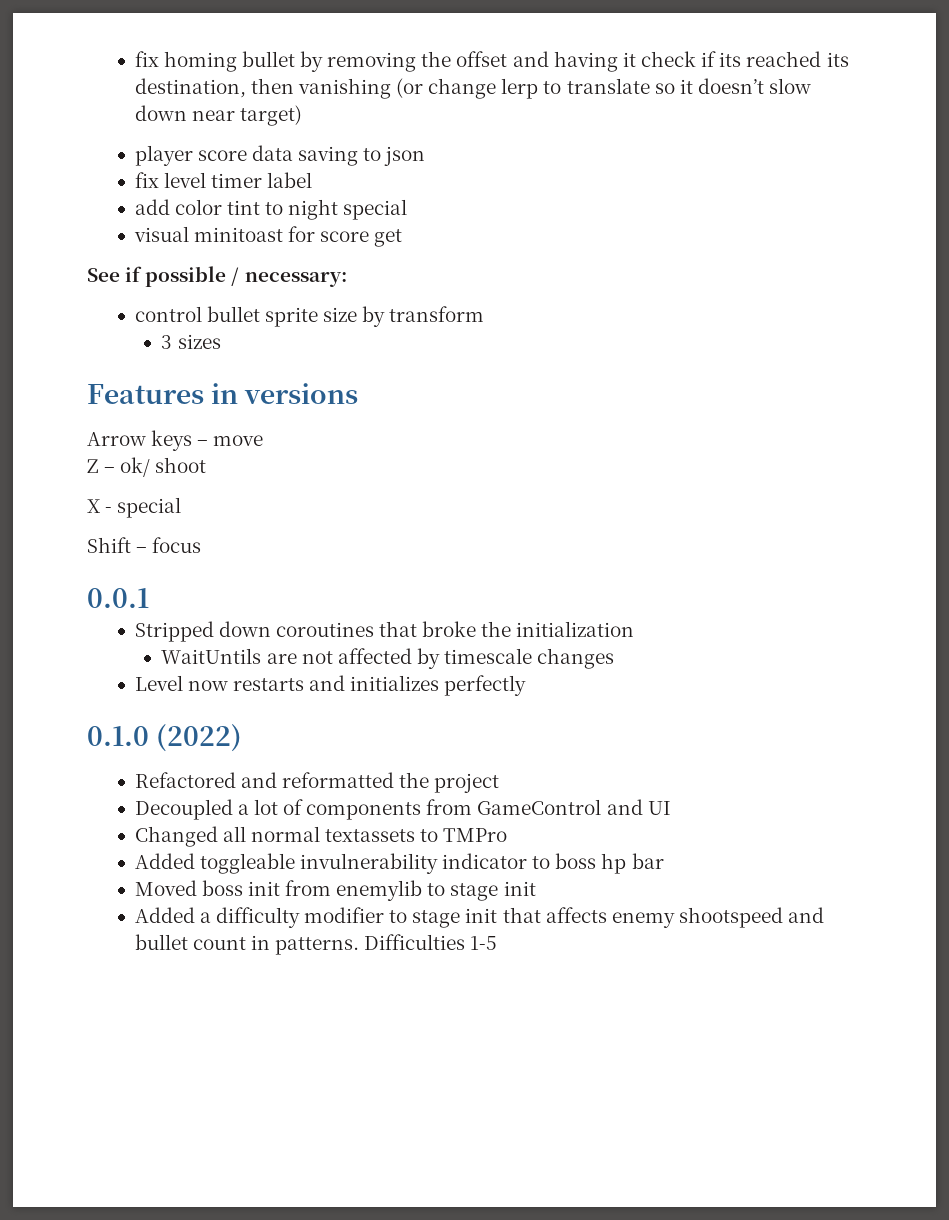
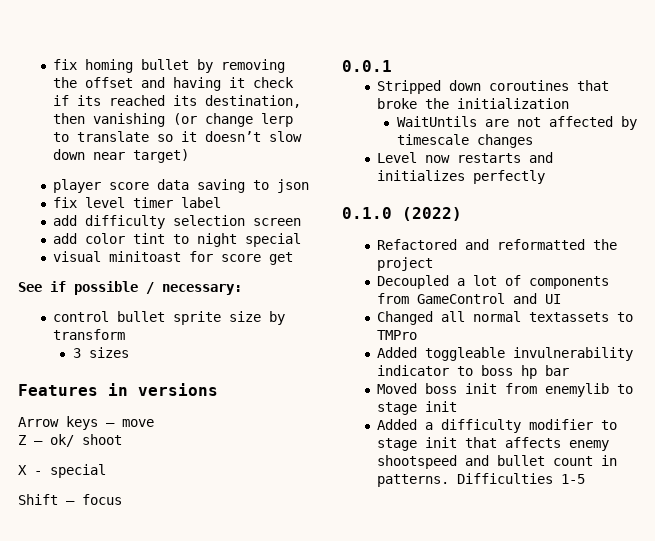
(313, 180) none -> [52,215,301,229] // add difficulty selection screen

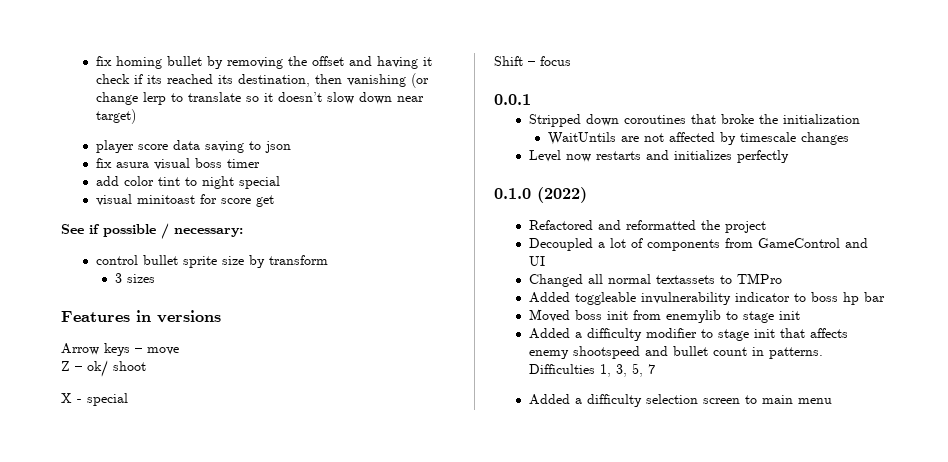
[84,197,221,208] [52,215,301,229] level timer label // add difficulty selection screen -> [115,158,260,170] asura visual boss timer
[560,474,585,484] 1-5 -> [599,363,655,377] [528,394,832,407] 1, 3, 5, 7 // Added a difficulty selection screen to main menu

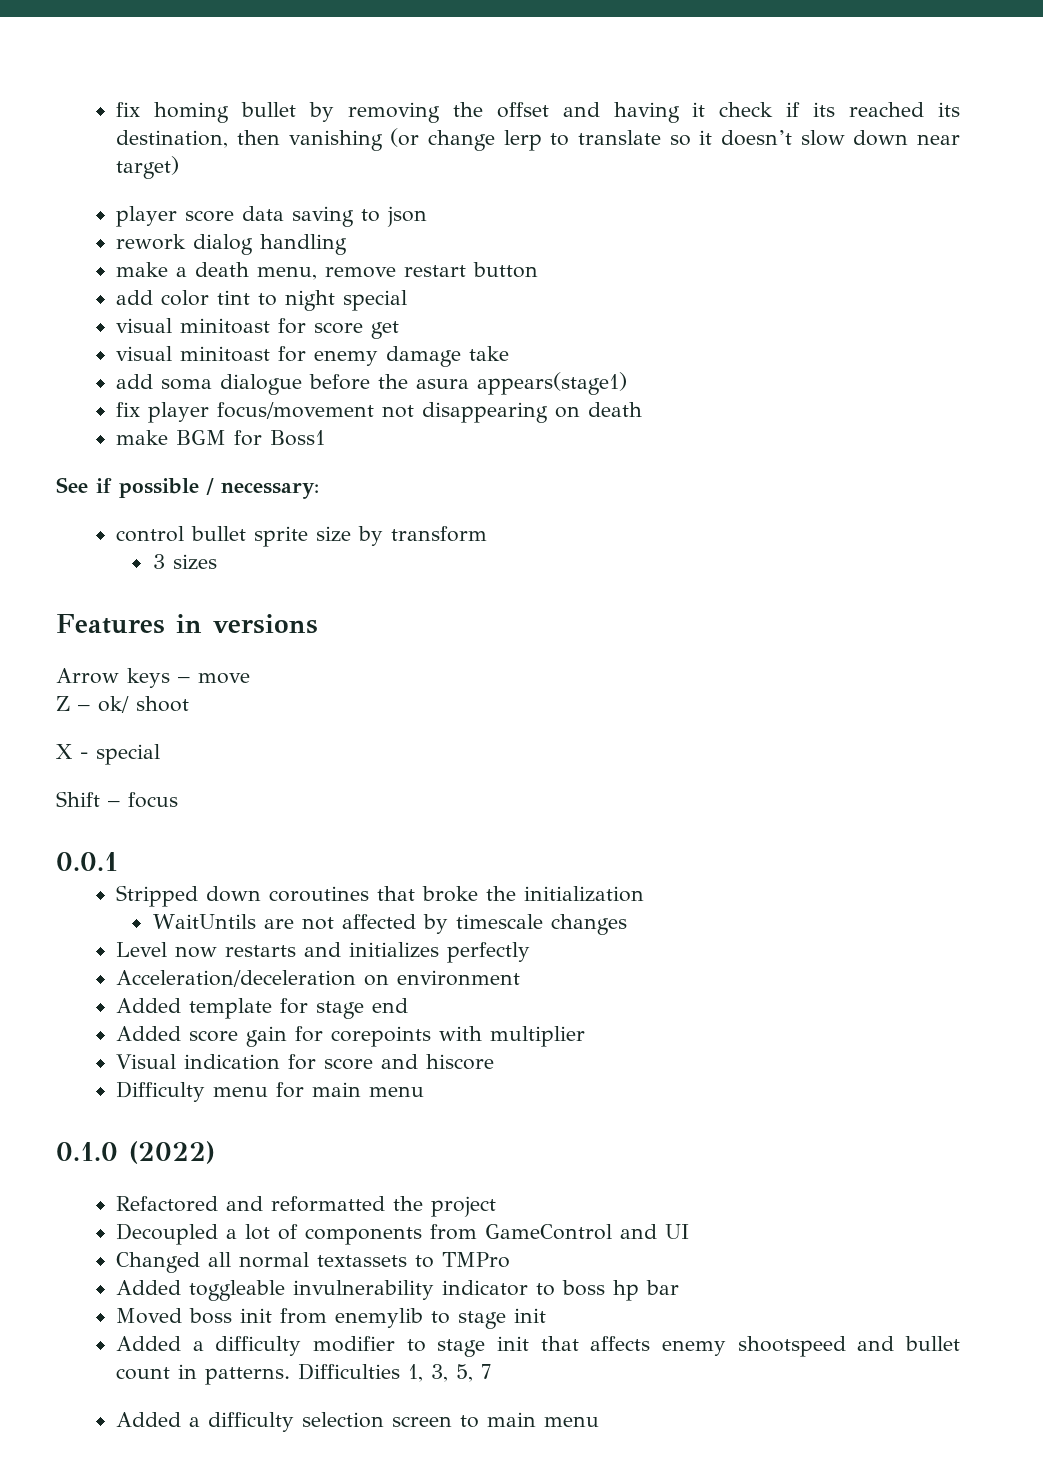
[95,158,260,170] fix asura visual boss timer -> [116,234,348,255] [116,262,539,280] rework dialog handling // make a death menu, remove restart button
(274, 201) none -> [116,346,510,367] [116,372,628,395] [116,402,643,423] [116,430,326,446] // visual minitoast for enemy damage take // add soma dialogue before the asura appears(stage1) // fix player focus/movement not disappearing on death // make BGM for Boss1
(789, 156) none -> [116,970,521,987] [116,998,409,1019] [116,1026,586,1047] [116,1054,495,1070] [116,1081,425,1102] // Acceleration/deceleration on environment // Added template for stage end // Added score gain for corepoints with multiplier // Visual indication for score and hiscore // Difficulty menu for main menu

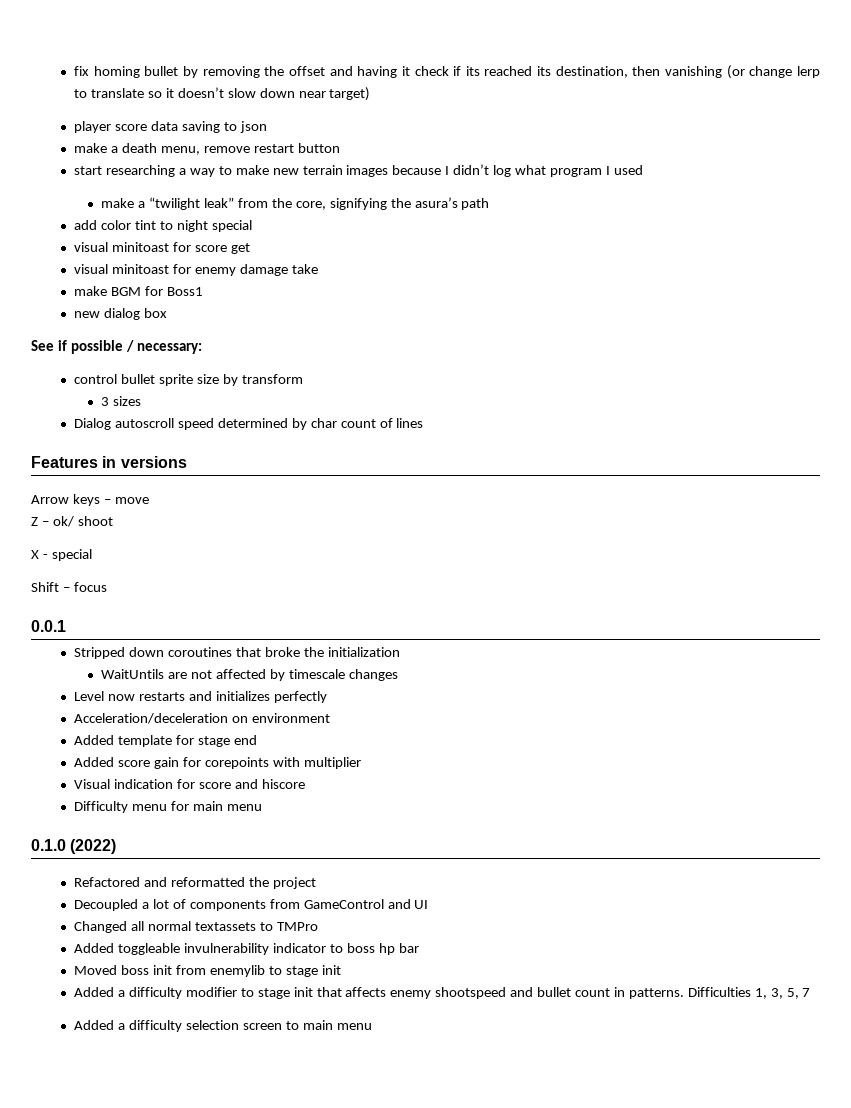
[116,234,348,255] // rework dialog handling -> (267, 127) none
(539, 270) none -> [74,164,643,177] [101,197,490,210] // start researching a way to make new terrain images because I didn’t log what program I used // make a “twilight leak” from the core, signifying the asura’s path
[116,372,628,395] [116,402,643,423] // add soma dialogue before the asura appears(stage1) // fix player focus/movement not disappearing on death -> (318, 269) none
(326, 438) none -> [74,308,167,320] // new dialog box
(217, 562) none -> [74,418,424,430] // Dialog autoscroll speed determined by char count of lines

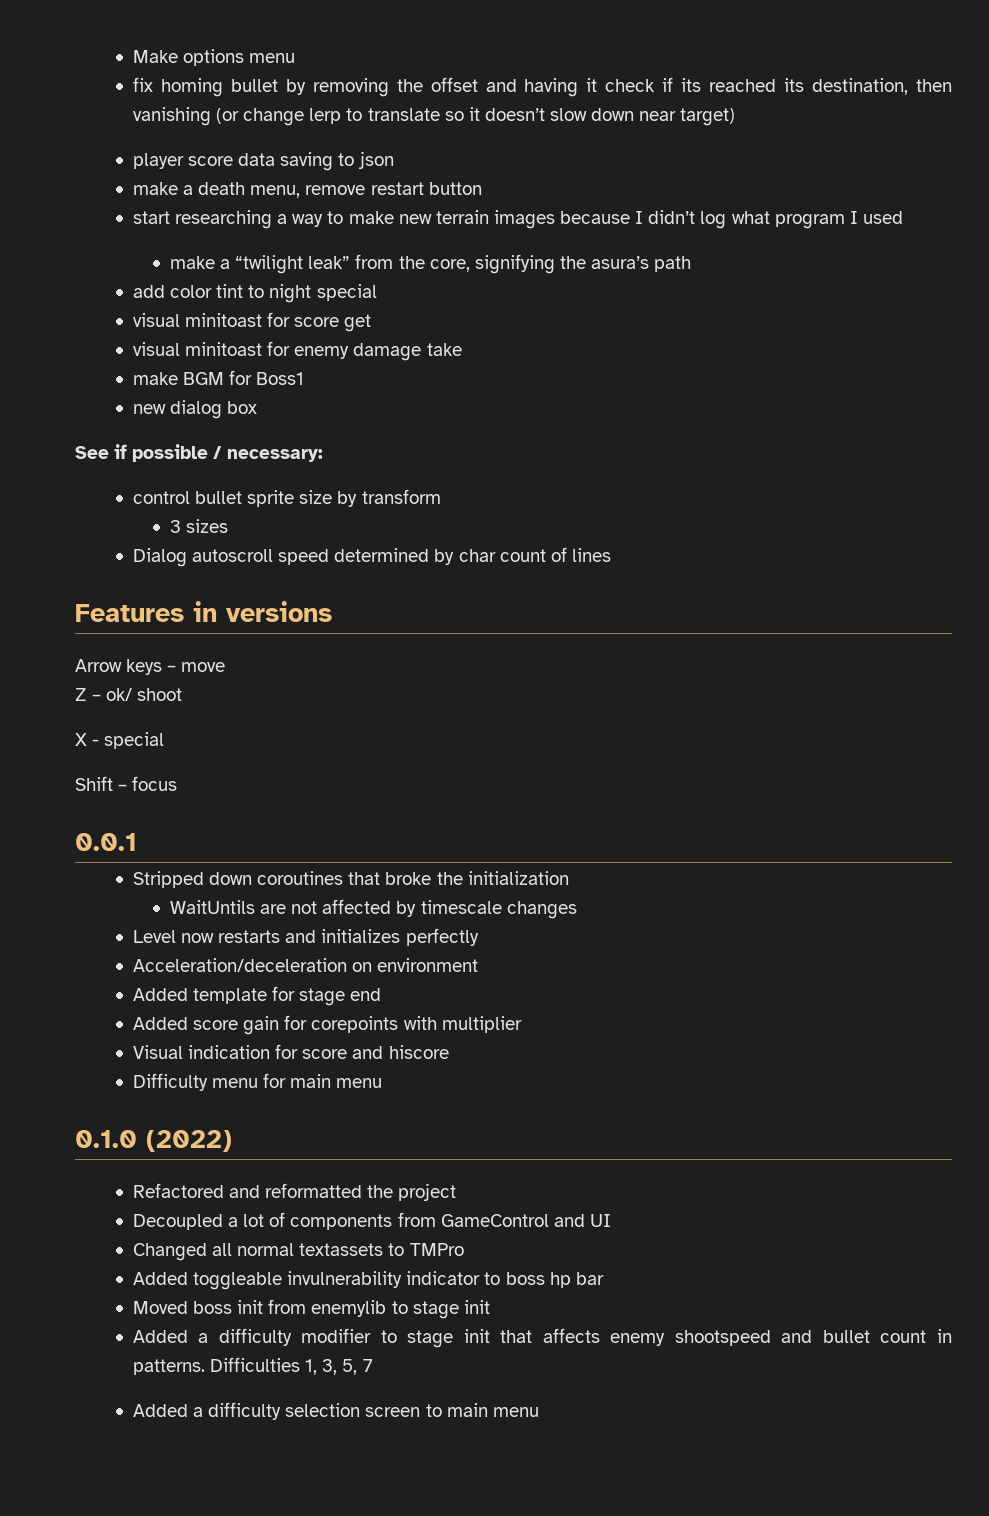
(74, 71) none -> [132,49,296,66] Make options menu //

